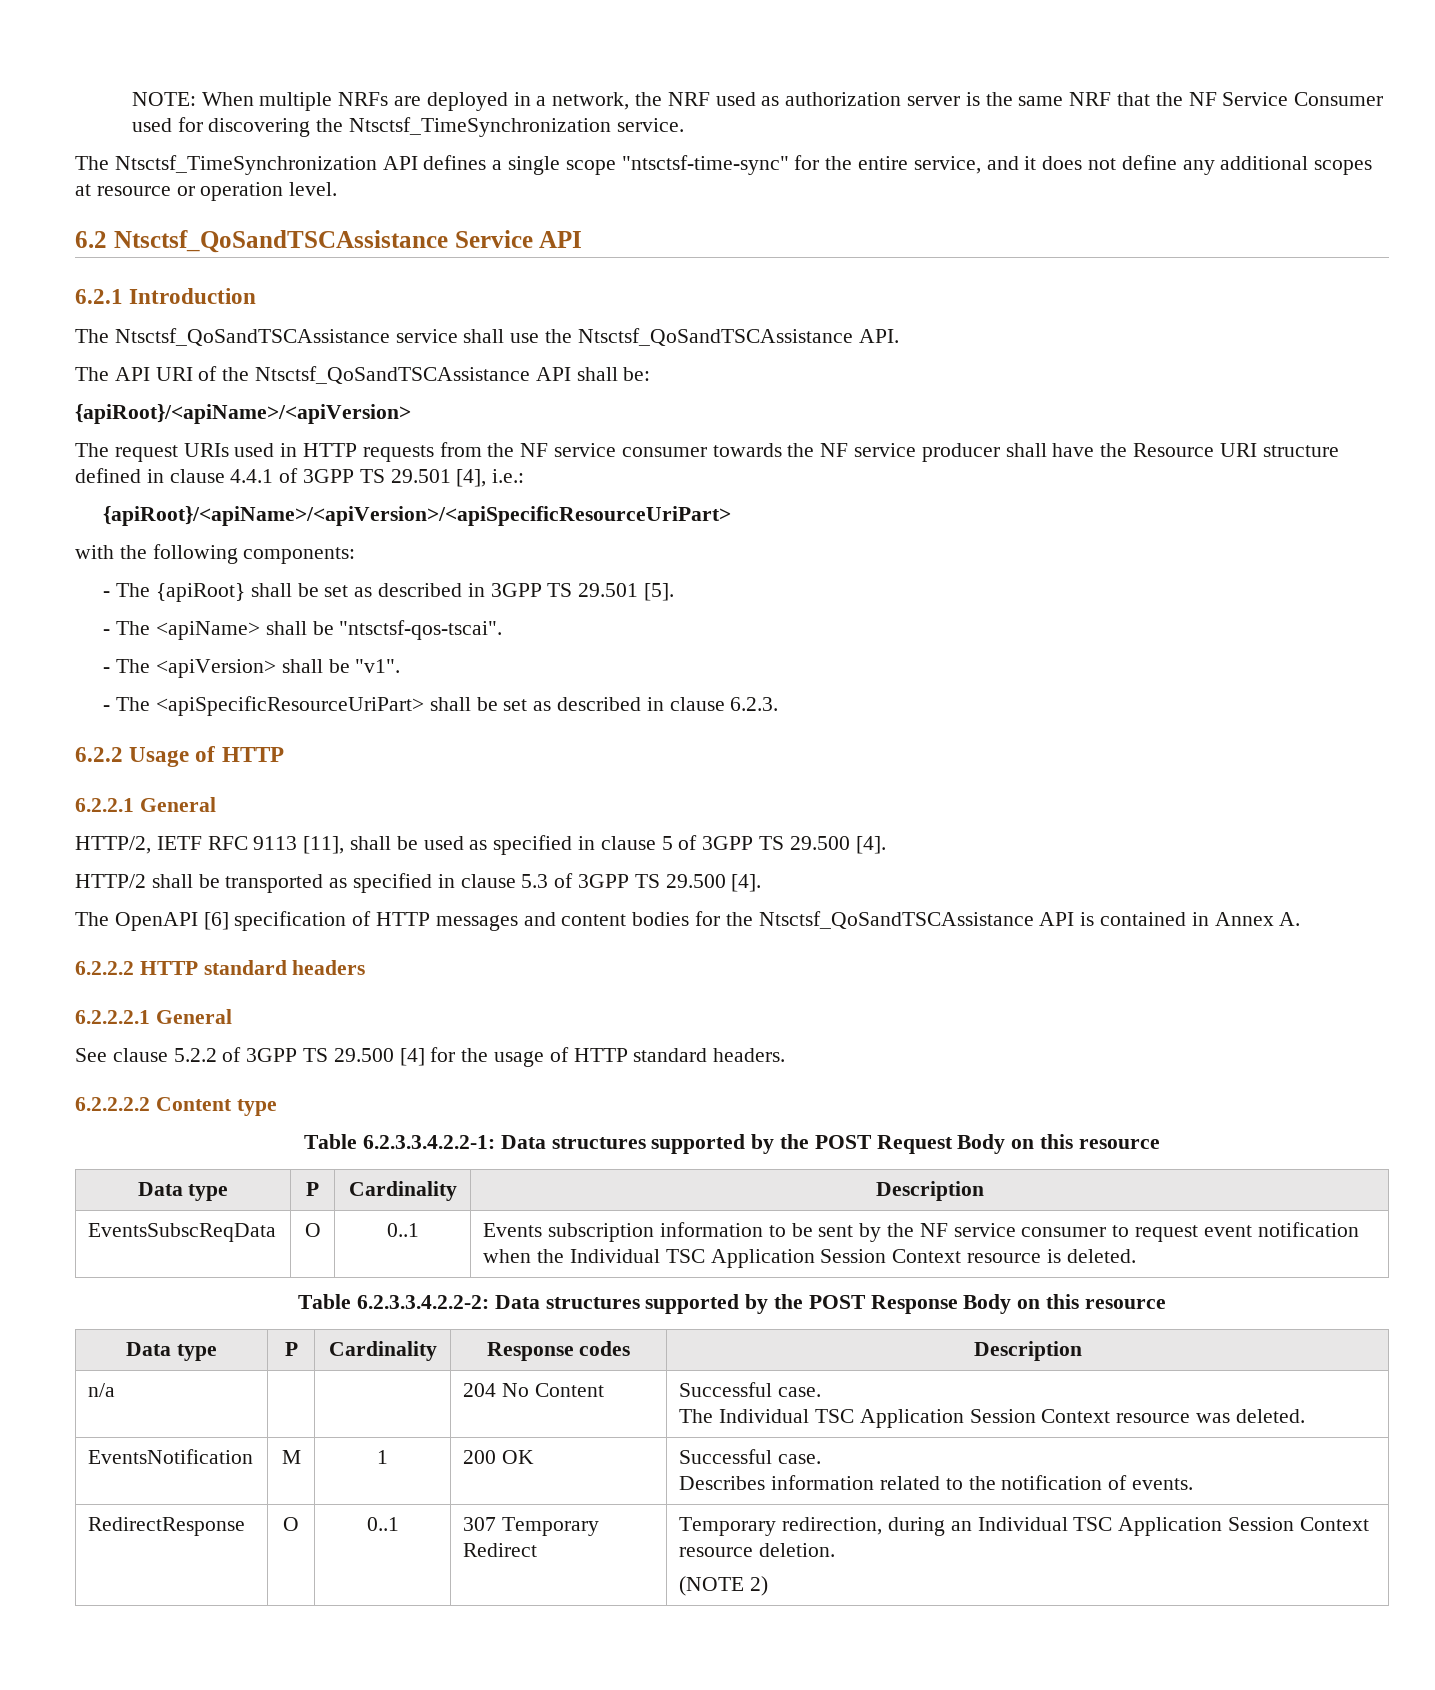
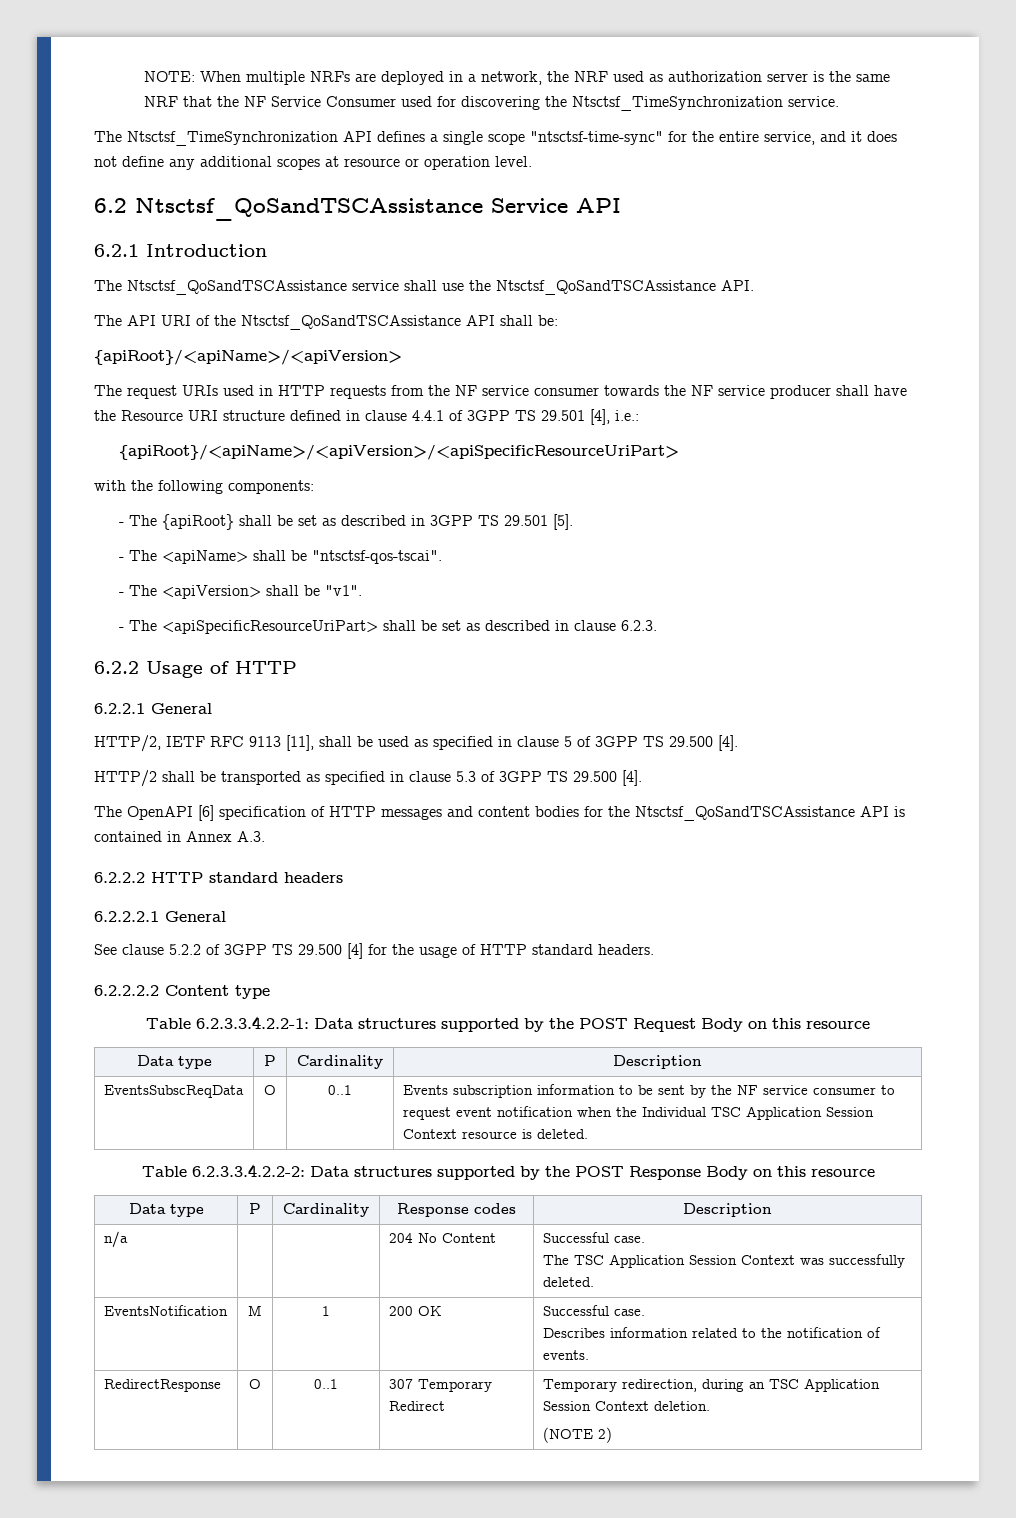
[1279,912,1301,926] A. -> [237,831,265,842] A.3.
[719,1409,1231,1428] Individual TSC Application Session Context resource was -> [573,1254,905,1268] TSC Application Session Context was successfully
[977,1517,1369,1536] [679,1547,754,1557] Individual TSC Application Session Context resource -> [768,1378,880,1392] [542,1401,649,1411] TSC Application Session Context

